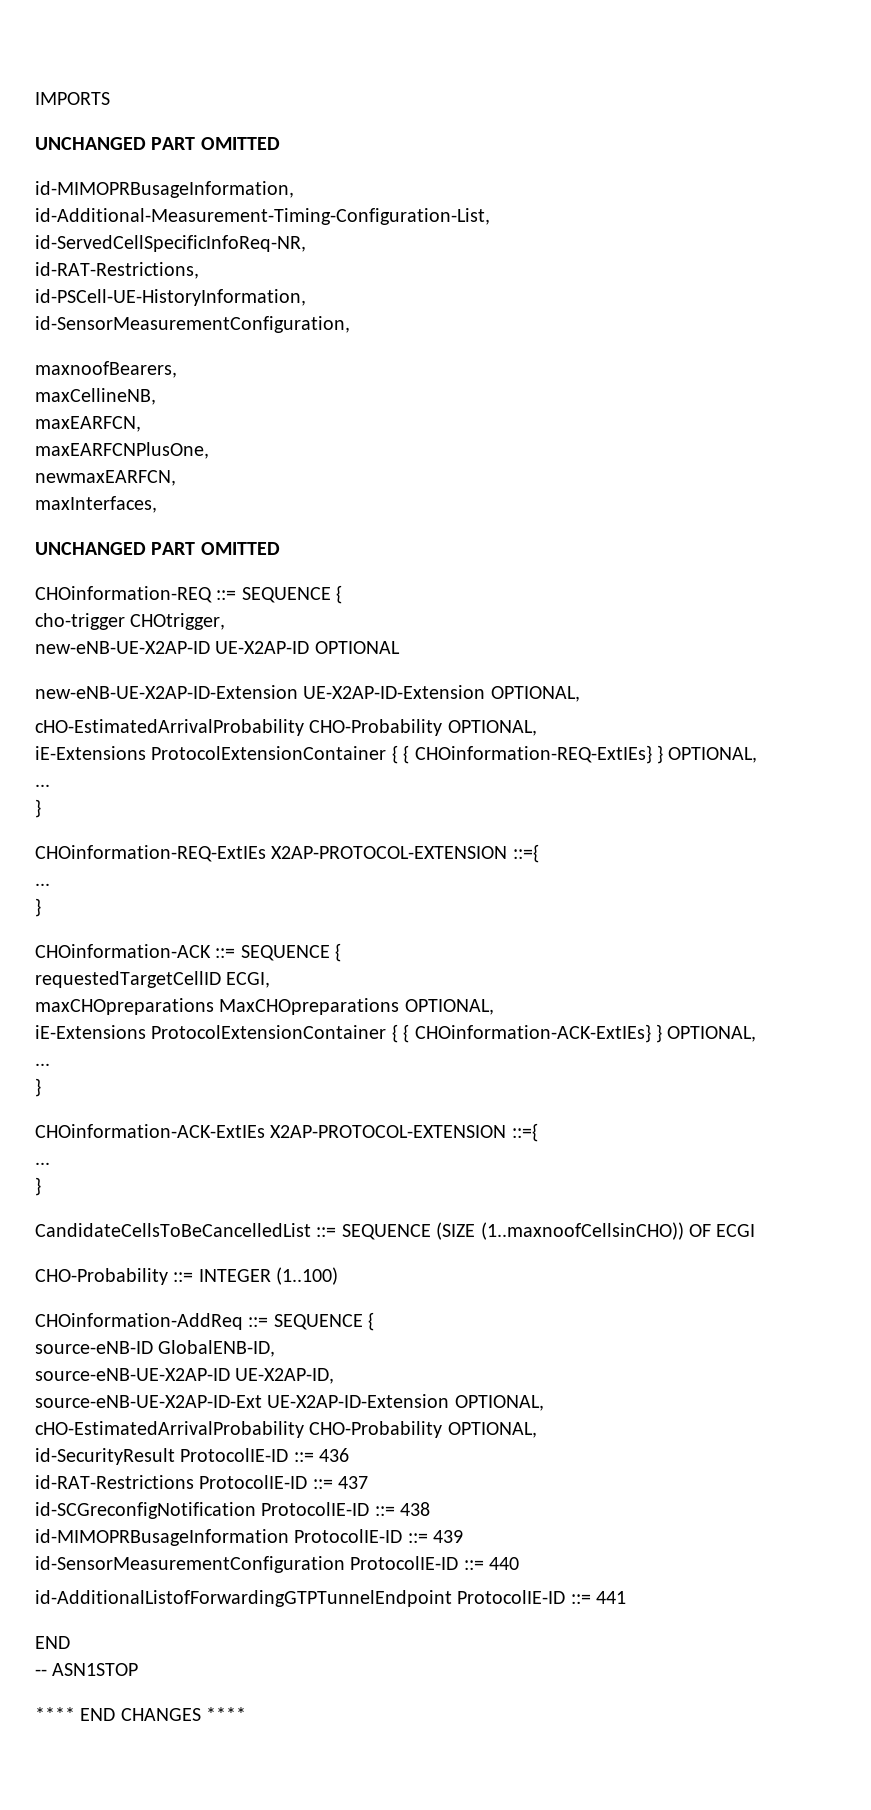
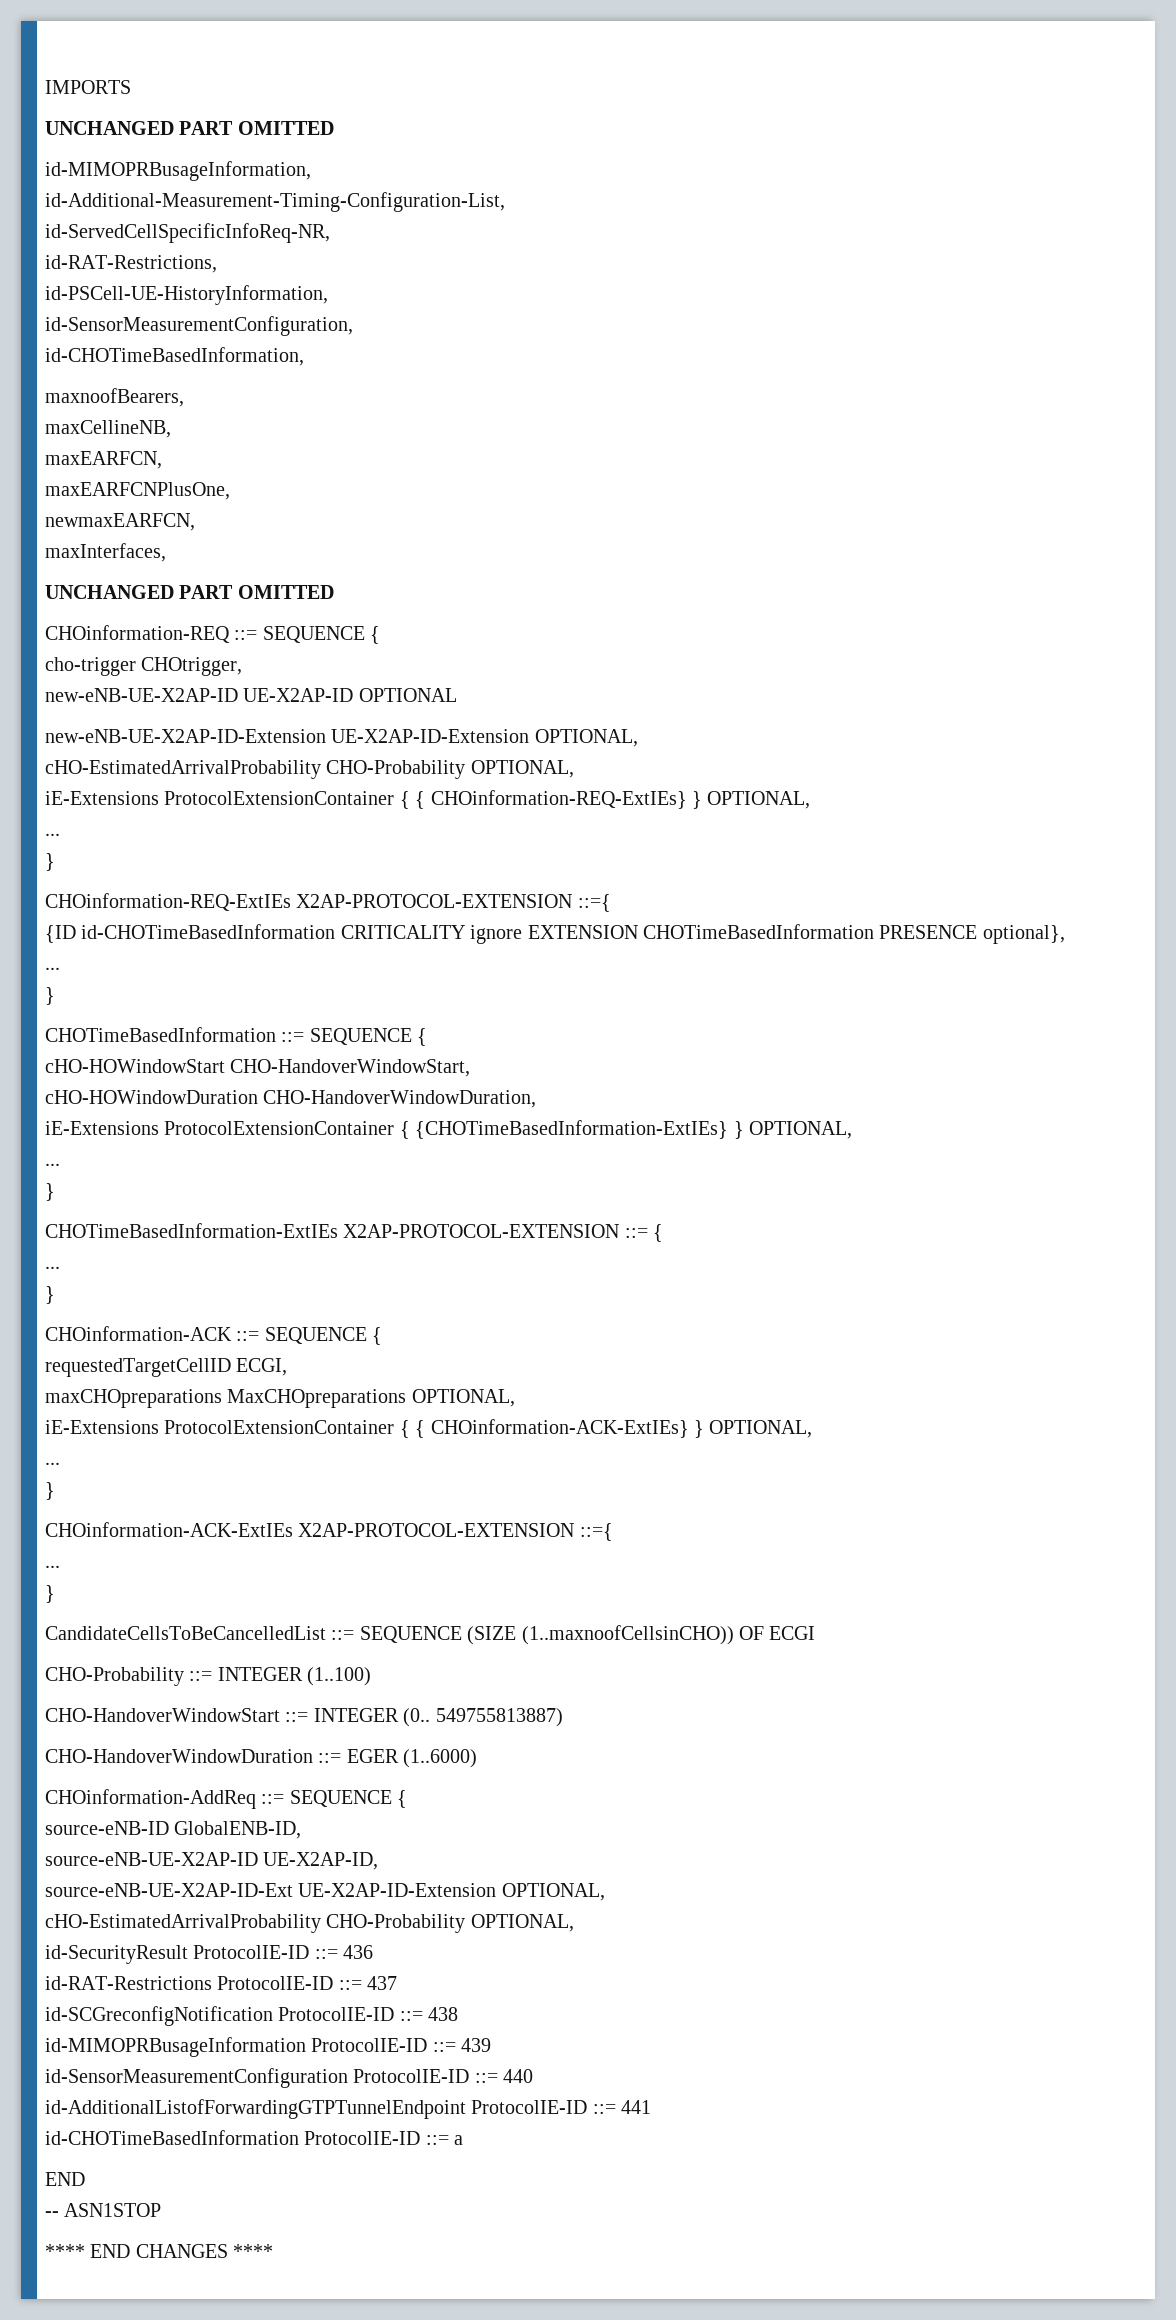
(350, 324) none -> [45,347,304,366] // id-CHOTimeBasedInformation,
(539, 853) none -> [45,924,1065,944] [45,967,60,970] [45,987,55,1005] [45,1027,428,1046] [45,1059,471,1077] [45,1090,537,1108] [45,1120,852,1139] [45,1163,60,1166] [45,1183,55,1201] [45,1223,664,1242] // {ID id-CHOTimeBasedInformation CRITICALITY ignore EXTENSION CHOTimeBasedInformation PRESENCE optional}, // ... // } // CHOTimeBasedInformation ::= SEQUENCE { // cHO-HOWindowStart CHO-HandoverWindowStart, // cHO-HOWindowDuration CHO-HandoverWindowDuration, // iE-Extensions ProtocolExtensionContainer { {CHOTimeBasedInformation-ExtIEs} } OPTIONAL, // ... // } // CHOTimeBasedInformation-ExtIEs X2AP-PROTOCOL-EXTENSION ::= {
(339, 1276) none -> [45,1708,563,1727] [45,1749,478,1768] // CHO-HandoverWindowStart ::= INTEGER (0.. 549755813887) // CHO-HandoverWindowDuration ::= EGER (1..6000)
(627, 1597) none -> [45,2130,464,2145] // id-CHOTimeBasedInformation ProtocolIE-ID ::= a

